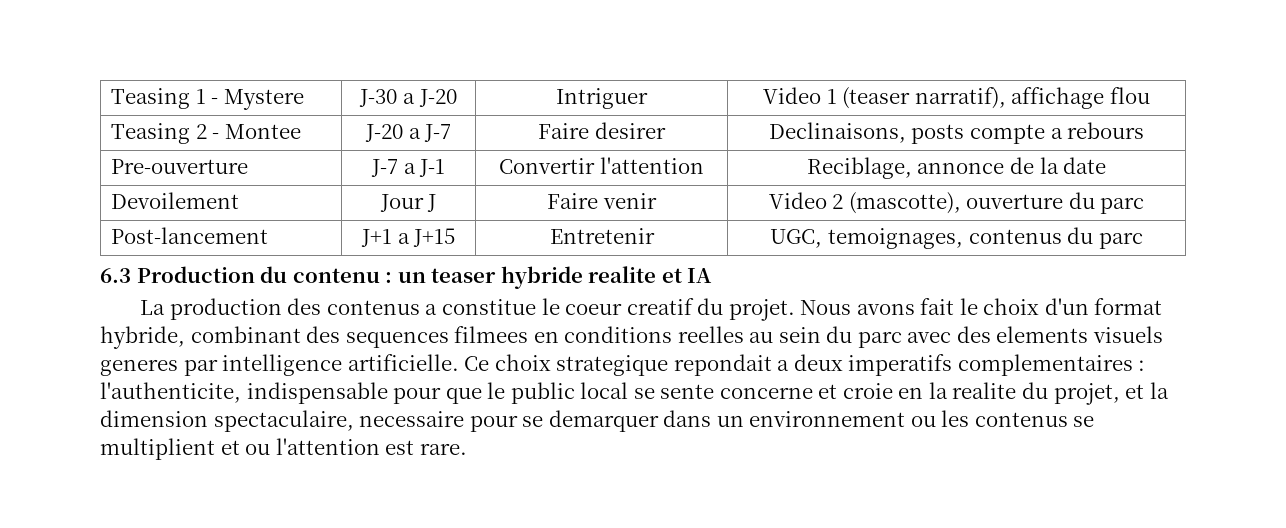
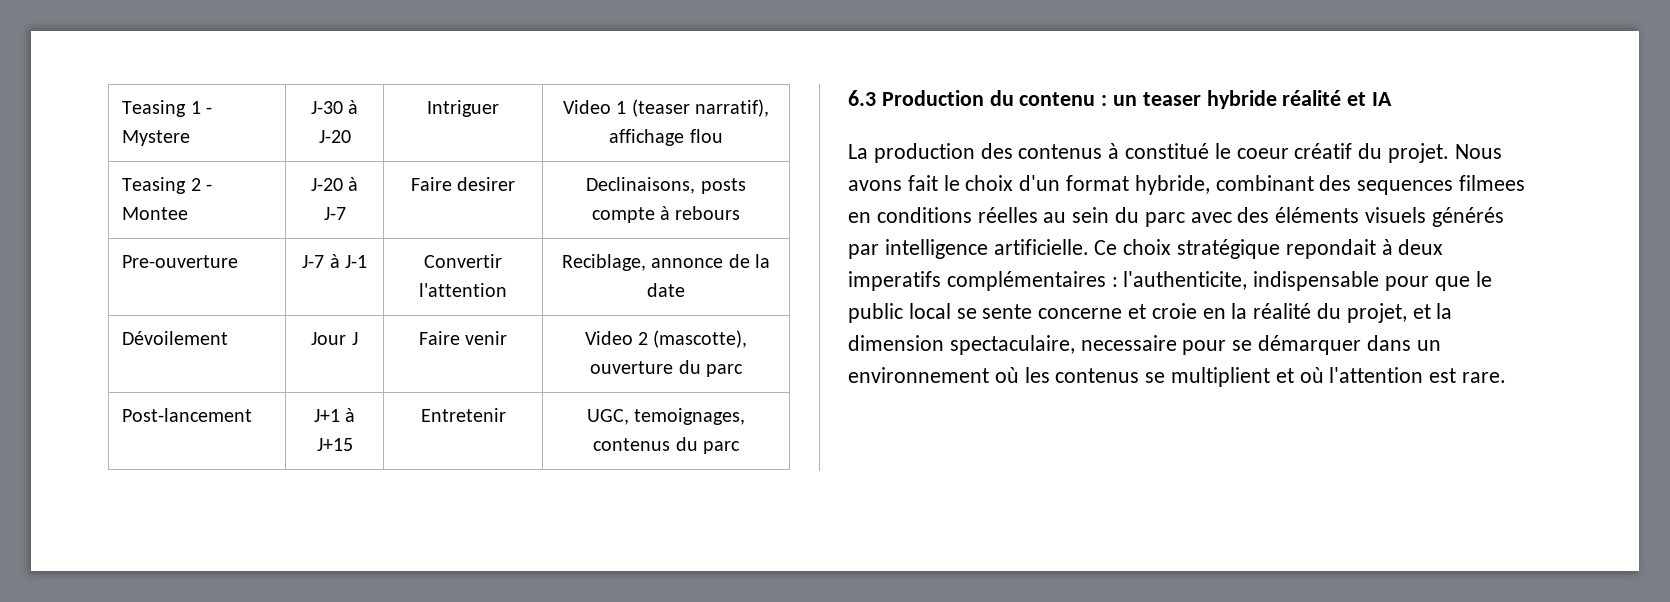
[403,93,415,104] a -> [348,100,359,114] à
[408,128,421,139] a -> [348,177,359,191] à
[1050,128,1063,139] a -> [660,206,670,220] à
[403,163,416,174] a -> [329,254,340,268] à
[111,192,240,209] Devoilement -> [122,331,229,345] Dévoilement
[397,233,410,244] a -> [345,408,356,422] à
[588,266,657,283] realite -> [1282,90,1342,106] réalité
[425,299,537,315] a constitue -> [1108,143,1210,159] à constitué
[626,298,694,315] creatif -> [1294,143,1353,159] créatif
[677,326,744,343] reelles -> [977,207,1038,223] réelles
[996,326,1164,343] [100,359,178,376] elements visuels generes -> [1275,207,1504,227] éléments visuels générés
[556,354,790,376] strategique repondait a -> [1177,239,1393,259] stratégique repondait à
[957,354,1133,376] complementaires -> [946,271,1106,291] complémentaires
[952,382,1017,399] realite -> [1253,303,1312,319] réalité
[548,410,659,432] demarquer -> [1258,335,1362,355] démarquer
[910,416,936,427] ou -> [994,367,1019,383] où
[245,444,271,455] ou -> [1299,367,1324,383] où

